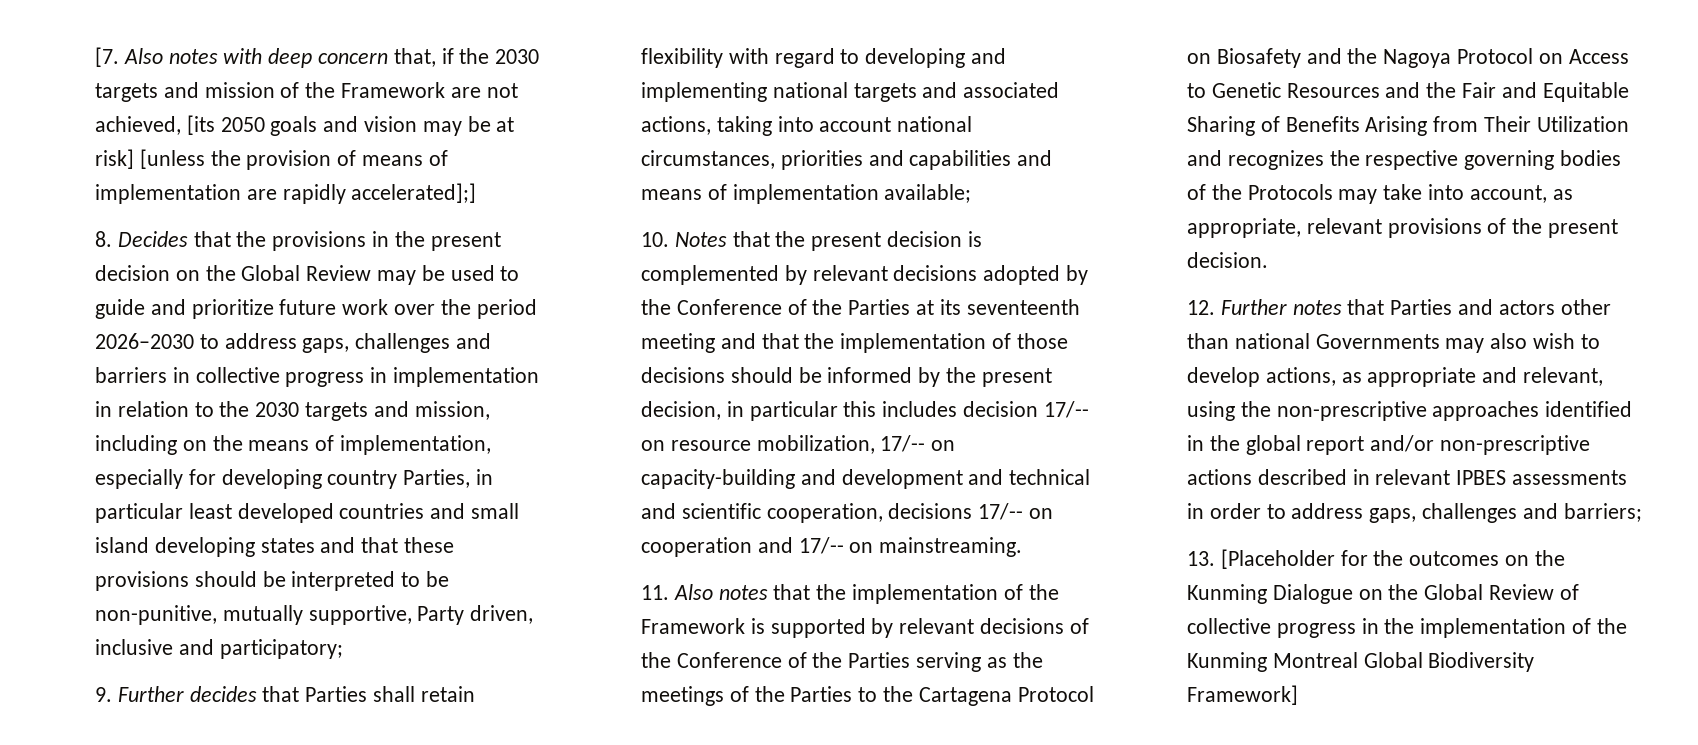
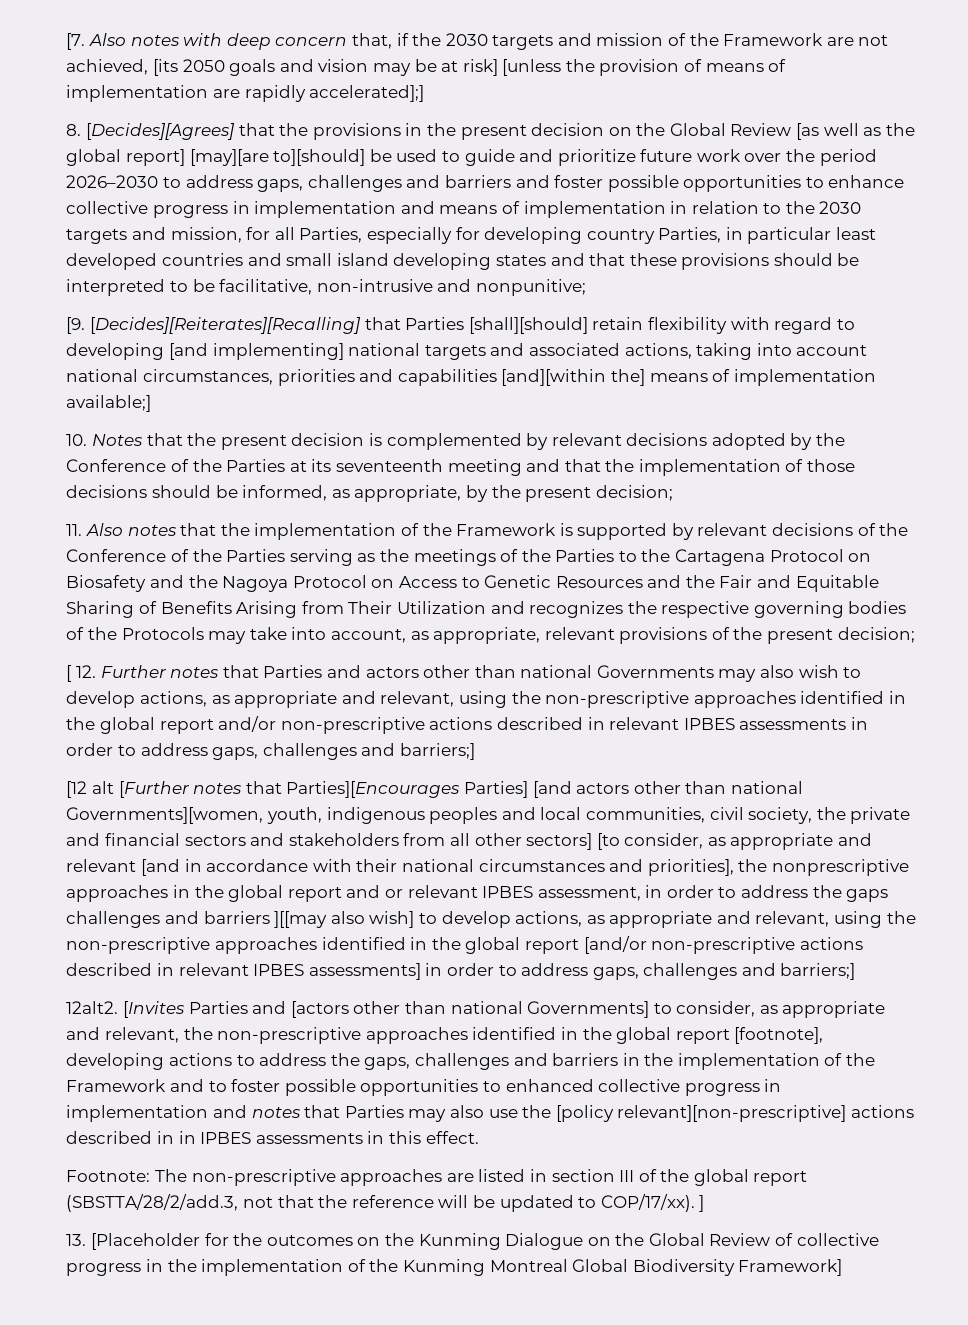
[117,231,188,247] Decides -> [85,123,235,140] [Decides][Agrees]
[376,270,416,285] may -> [796,123,915,140] [66,149,366,166] [as well as the global report] [may][are to][should]
[172,367,388,387] in collective progress in -> [515,175,905,192] [66,201,520,218] and foster possible opportunities to enhance collective progress in implementation and means of
[94,435,491,455] including on the means of implementation, -> [246,227,363,243] for all Parties,
[94,605,534,625] [94,639,343,659] [94,686,415,702] non-punitive, mutually supportive, Party driven, inclusive and participatory; // 9. Further decides that Parties shall -> [219,279,586,296] [66,317,588,334] facilitative, non-intrusive and nonpunitive; // [9. [Decides][Reiterates][Recalling] that Parties [shall][should]
[970,48,1006,64] [640,82,767,102] and implementing -> [168,343,344,360] [and implementing]
[1017,150,1053,166] [640,184,972,204] and means of implementation available; -> [501,369,876,386] [66,395,152,412] [and][within the] means of implementation available;]
[827,367,1052,387] [640,401,1089,421] [640,435,956,454] [640,469,1091,489] [640,503,1053,523] [640,537,1023,557] informed by the present decision, in particular this includes decision 17/-- on resource mobilization, 17/-- on capacity-building and development and technical and scientific cooperation, decisions 17/-- on cooperation and 17/-- on mainstreaming. -> [242,485,673,502] informed, as appropriate, by the present decision;
[1186,252,1268,268] decision. // -> [837,627,915,643] [66,665,73,682] decision; // [
[1563,503,1642,522] barriers; -> [399,743,475,760] [66,781,803,798] [66,807,911,824] [66,833,873,850] [66,859,909,876] [66,885,889,902] [66,911,916,928] [66,936,863,954] [66,963,856,980] [66,1001,886,1018] [66,1027,824,1044] [66,1053,876,1070] [66,1079,782,1096] [66,1105,914,1122] [66,1131,479,1144] [66,1169,808,1186] [66,1194,705,1212] barriers;] // [12 alt [Further notes that Parties][Encourages Parties] [and actors other than national Governments][women, youth, indigenous peoples and local communities, civil society, the private and financial sectors and stakeholders from all other sectors] [to consider, as appropriate and relevant [and in accordance with their national circumstances and priorities], the nonprescriptive approaches in the global report and or relevant IPBES assessment, in order to address the gaps challenges and barriers ][[may also wish] to develop actions, as appropriate and relevant, using the non-prescriptive approaches identified in the global report [and/or non-prescriptive actions described in relevant IPBES assessments] in order to address gaps, challenges and barriers;] // 12alt2. [Invites Parties and [actors other than national Governments] to consider, as appropriate and relevant, the non-prescriptive approaches identified in the global report [footnote], developing actions to address the gaps, challenges and barriers in the implementation of the Framework and to foster possible opportunities to enhanced collective progress in implementation and notes that Parties may also use the [policy relevant][non-prescriptive] actions described in in IPBES assessments in this effect. // Footnote: The non-prescriptive approaches are listed in section III of the global report (SBSTTA/28/2/add.3, not that the reference will be updated to COP/17/xx). ]

